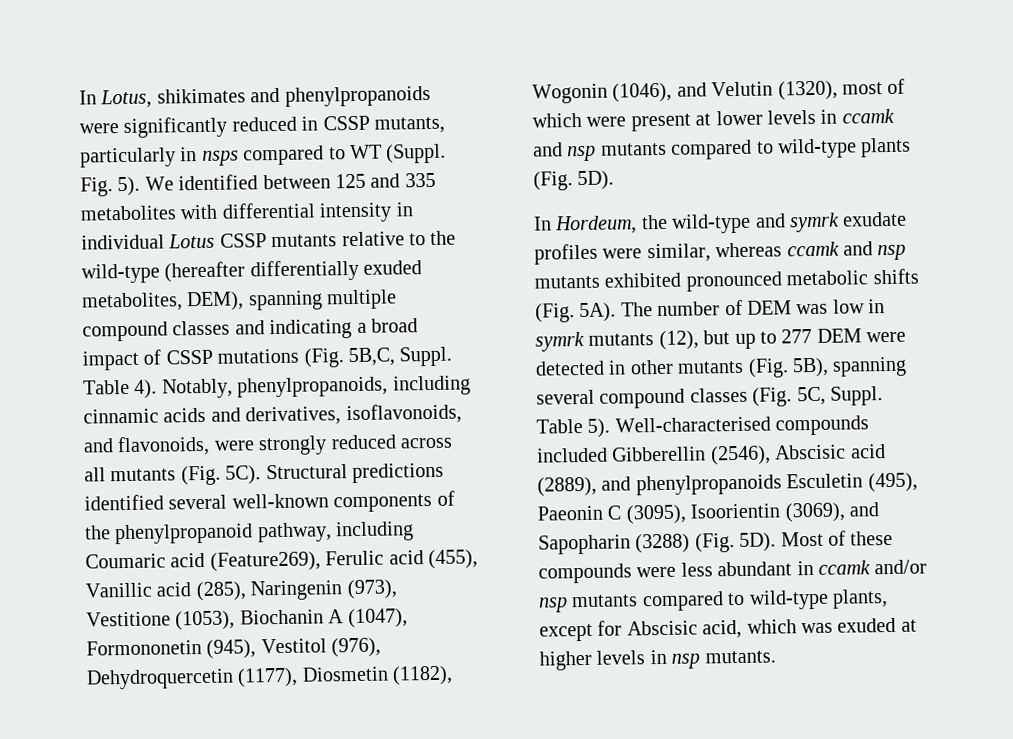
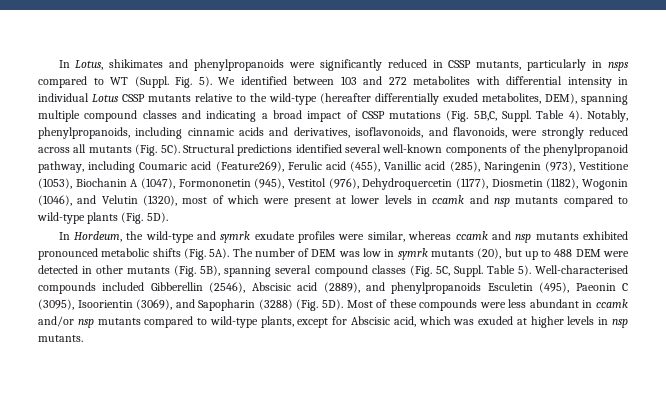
[335,172,436,189] 125 and 335 -> [340,76,407,85] 103 and 272
[658,330,699,351] (12), -> [477,248,502,259] (20),
[781,328,813,344] 277 -> [554,249,573,257] 488

